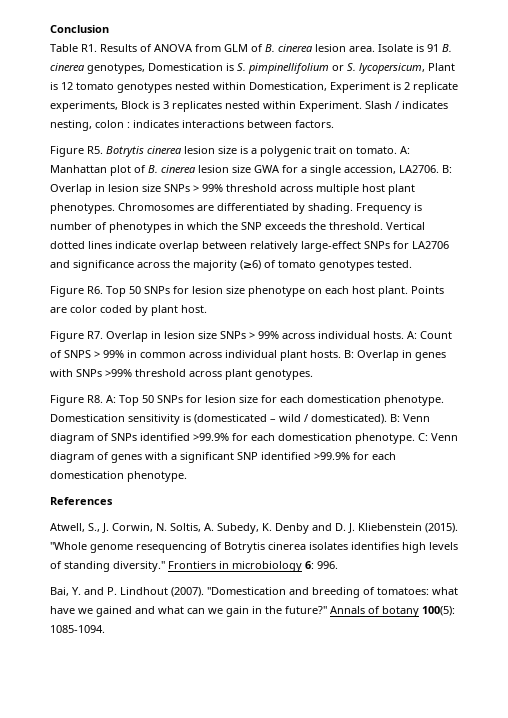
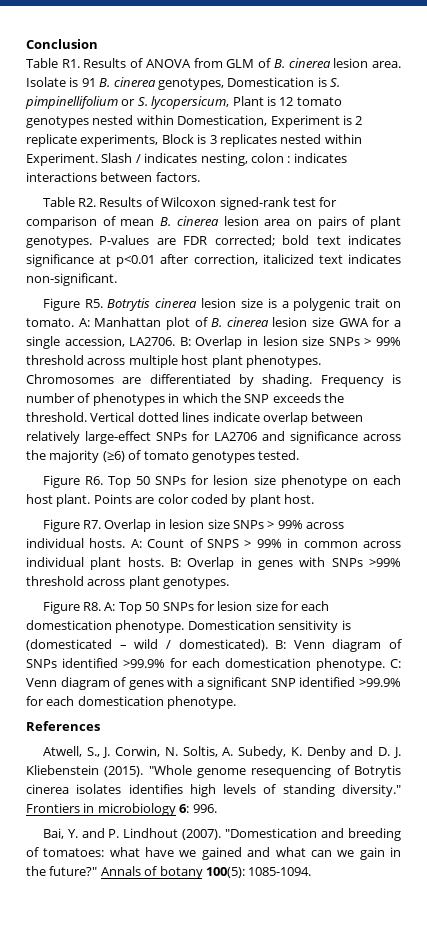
(334, 124) none -> [42,197,338,210] [26,216,401,229] [26,235,401,248] [26,254,401,267] [26,273,117,286] // Table R2. Results of Wilcoxon signed-rank test for comparison of mean B. cinerea lesion area on pairs of plant genotypes. P-values are FDR corrected; bold text indicates significance at p<0.01 after correction, italicized text indicates non-significant.

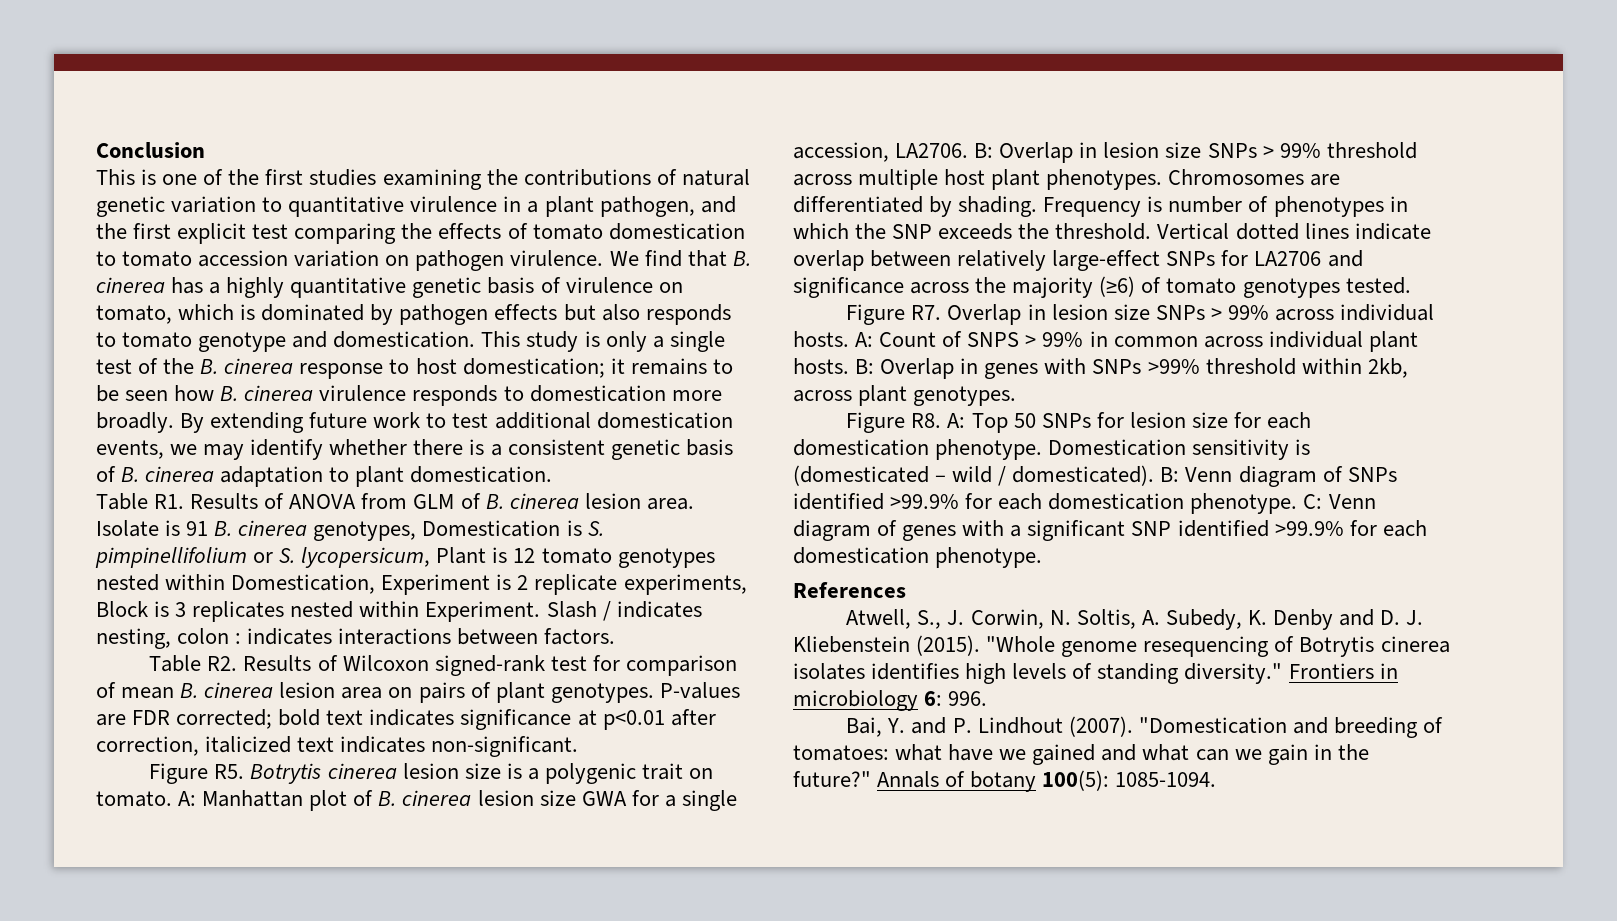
(98, 44) none -> [96,169,750,190] [96,196,736,217] [96,223,745,244] [96,250,751,271] [96,277,683,298] [96,304,731,325] [96,331,725,352] [96,358,733,379] [96,385,722,406] [96,412,733,433] [96,439,733,460] [96,466,553,487] // This is one of the first studies examining the contributions of natural genetic variation to quantitative virulence in a plant pathogen, and the first explicit test comparing the effects of tomato domestication to tomato accession variation on pathogen virulence. We find that B. cinerea has a highly quantitative genetic basis of virulence on tomato, which is dominated by pathogen effects but also responds to tomato genotype and domestication. This study is only a single test of the B. cinerea response to host domestication; it remains to be seen how B. cinerea virulence responds to domestication more broadly. By extending future work to test additional domestication events, we may identify whether there is a consistent genetic basis of B. cinerea adaptation to plant domestication.
[42,475,401,488] [26,494,314,507] // Figure R6. Top 50 SNPs for lesion size phenotype on each host plant. Points are color coded by plant host. -> (1411, 285) none
(84, 581) none -> [1301,358,1408,378] within 2kb,

